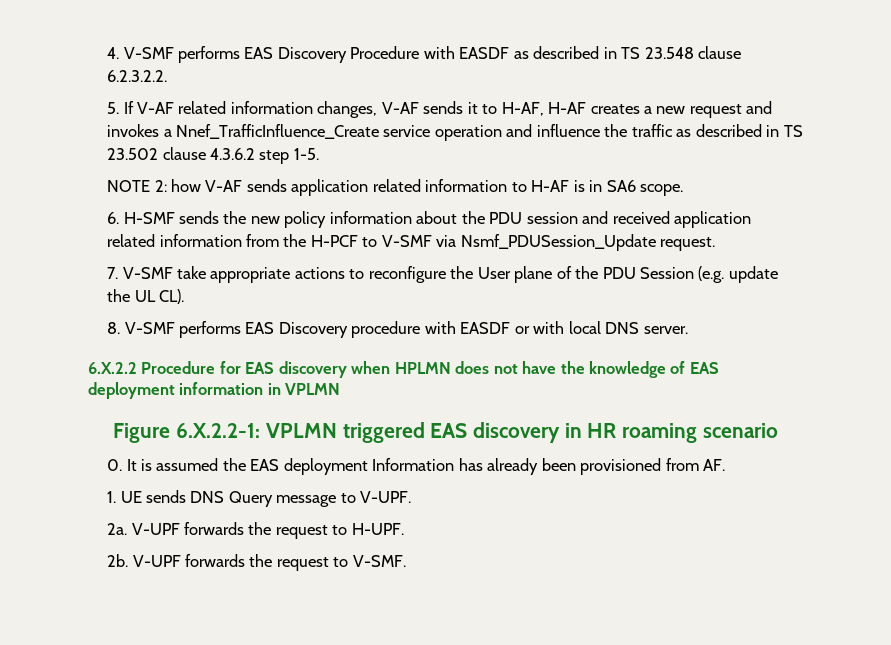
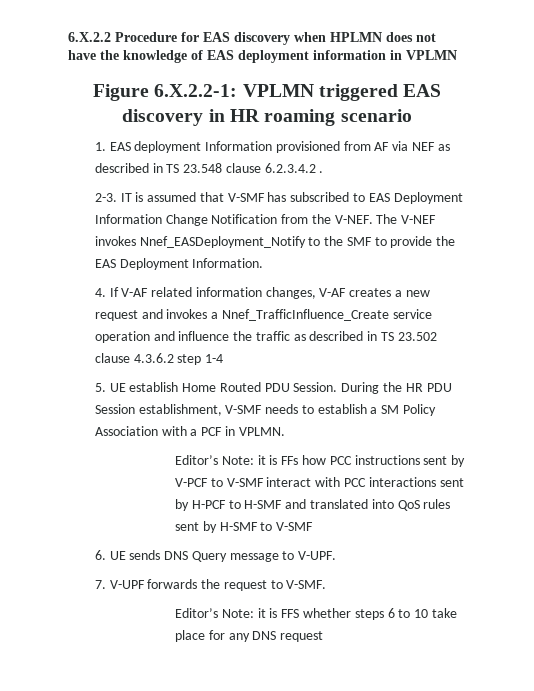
[107,46,742,63] [107,70,168,82] [107,101,773,118] [107,124,803,141] [107,147,319,164] [107,179,684,196] [107,211,752,228] [107,234,716,251] [107,266,778,283] [107,289,185,304] [107,321,688,338] 4. V-SMF performs EAS Discovery Procedure with EASDF as described in TS 23.548 clause 6.2.3.2.2. // 5. If V-AF related information changes, V-AF sends it to H-AF, H-AF creates a new request and invokes a Nnef_TrafficInfluence_Create service operation and influence the traffic as described in TS 23.502 clause 4.3.6.2 step 1-5. // NOTE 2: how V-AF sends application related information to H-AF is in SA6 scope. // 6. H-SMF sends the new policy information about the PDU session and received application related information from the H-PCF to V-SMF via Nsmf_PDUSession_Update request. // 7. V-SMF take appropriate actions to reconfigure the User plane of the PDU Session (e.g. update the UL CL). // 8. V-SMF performs EAS Discovery procedure with EASDF or with local DNS server. // -> (68, 37) none
[107,458,726,475] [107,491,117,503] 0. It is assumed the EAS deployment Information has already been provisioned from AF. // 1. -> [94,141,450,153] [94,163,324,173] [94,192,463,204] [94,214,437,226] [94,236,456,248] [94,258,264,270] [94,287,430,299] [94,309,432,321] [94,331,437,343] [94,353,224,365] [94,382,452,394] [94,404,437,416] [94,426,285,436] [175,455,466,467] [175,477,464,487] [175,499,451,511] [175,521,314,533] [94,550,106,560] 1. EAS deployment Information provisioned from AF via NEF as described in TS 23.548 clause 6.2.3.4.2 . // 2-3. IT is assumed that V-SMF has subscribed to EAS Deployment Information Change Notification from the V-NEF. The V-NEF invokes Nnef_EASDeployment_Notify to the SMF to provide the EAS Deployment Information. // 4. If V-AF related information changes, V-AF creates a new request and invokes a Nnef_TrafficInfluence_Create service operation and influence the traffic as described in TS 23.502 clause 4.3.6.2 step 1-4 // 5. UE establish Home Routed PDU Session. During the HR PDU Session establishment, V-SMF needs to establish a SM Policy Association with a PCF in VPLMN. // Editor’s Note: it is FFs how PCC instructions sent by V-PCF to V-SMF interact with PCC interactions sent by H-PCF to H-SMF and translated into QoS rules sent by H-SMF to V-SMF // 6.
[107,522,404,539] [107,554,129,567] 2a. V-UPF forwards the request to H-UPF. // 2b. -> [94,580,106,589] 7.
(406, 561) none -> [175,608,457,620] [175,630,324,642] // Editor’s Note: it is FFS whether steps 6 to 10 take place for any DNS request

